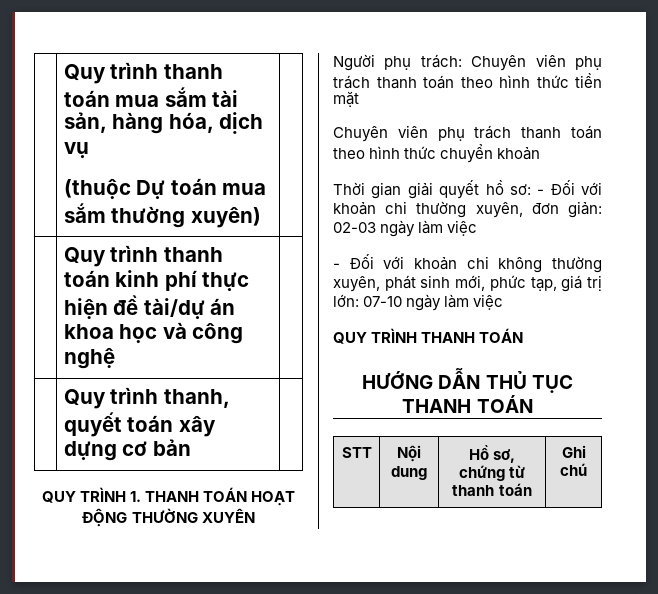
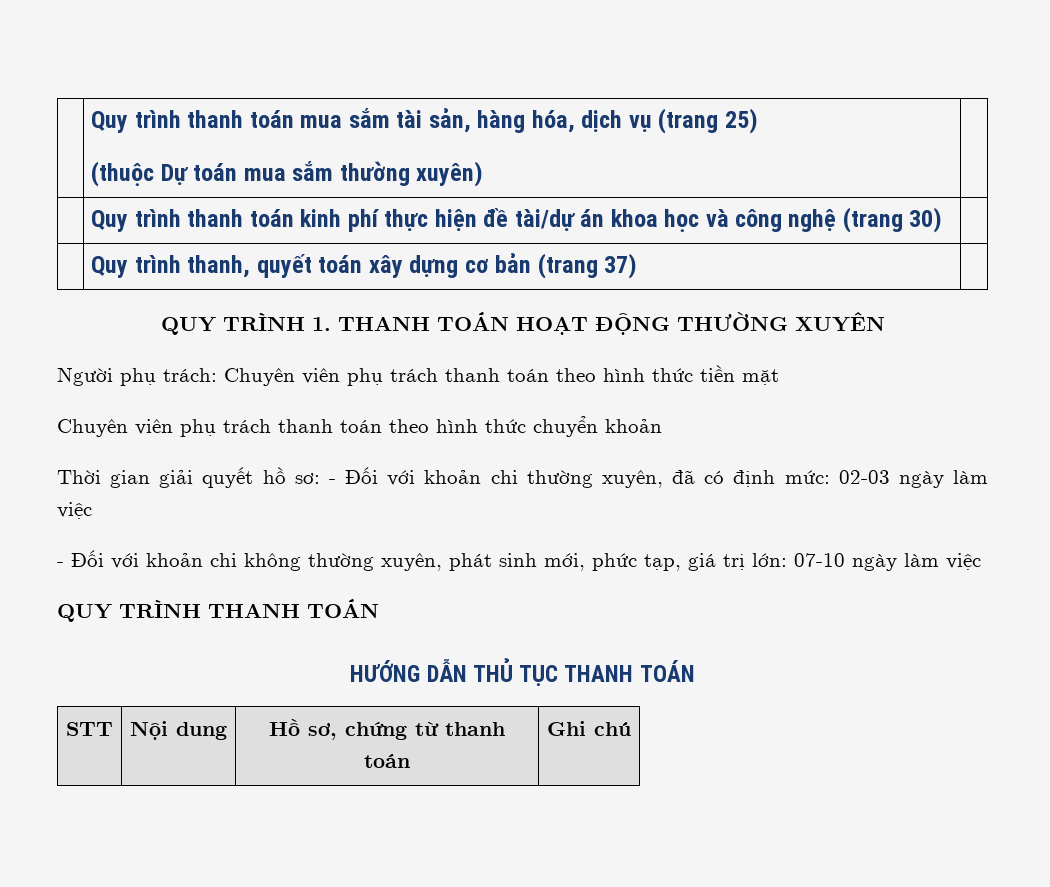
(89, 150) none -> [658,108,758,134] (trang 25)
(115, 358) none -> [842,207,943,233] (trang 30)
(191, 447) none -> [537,253,638,279] (trang 37)
[531,201,602,218] đơn giản: -> [672,470,830,487] đã có định mức:

